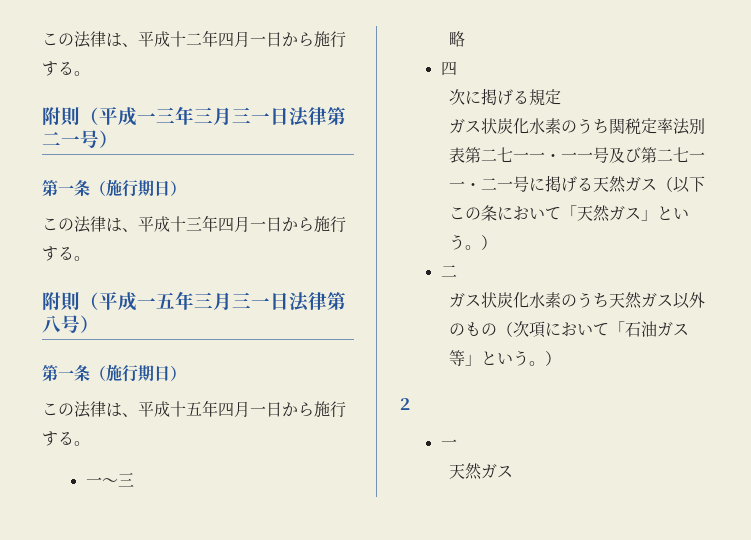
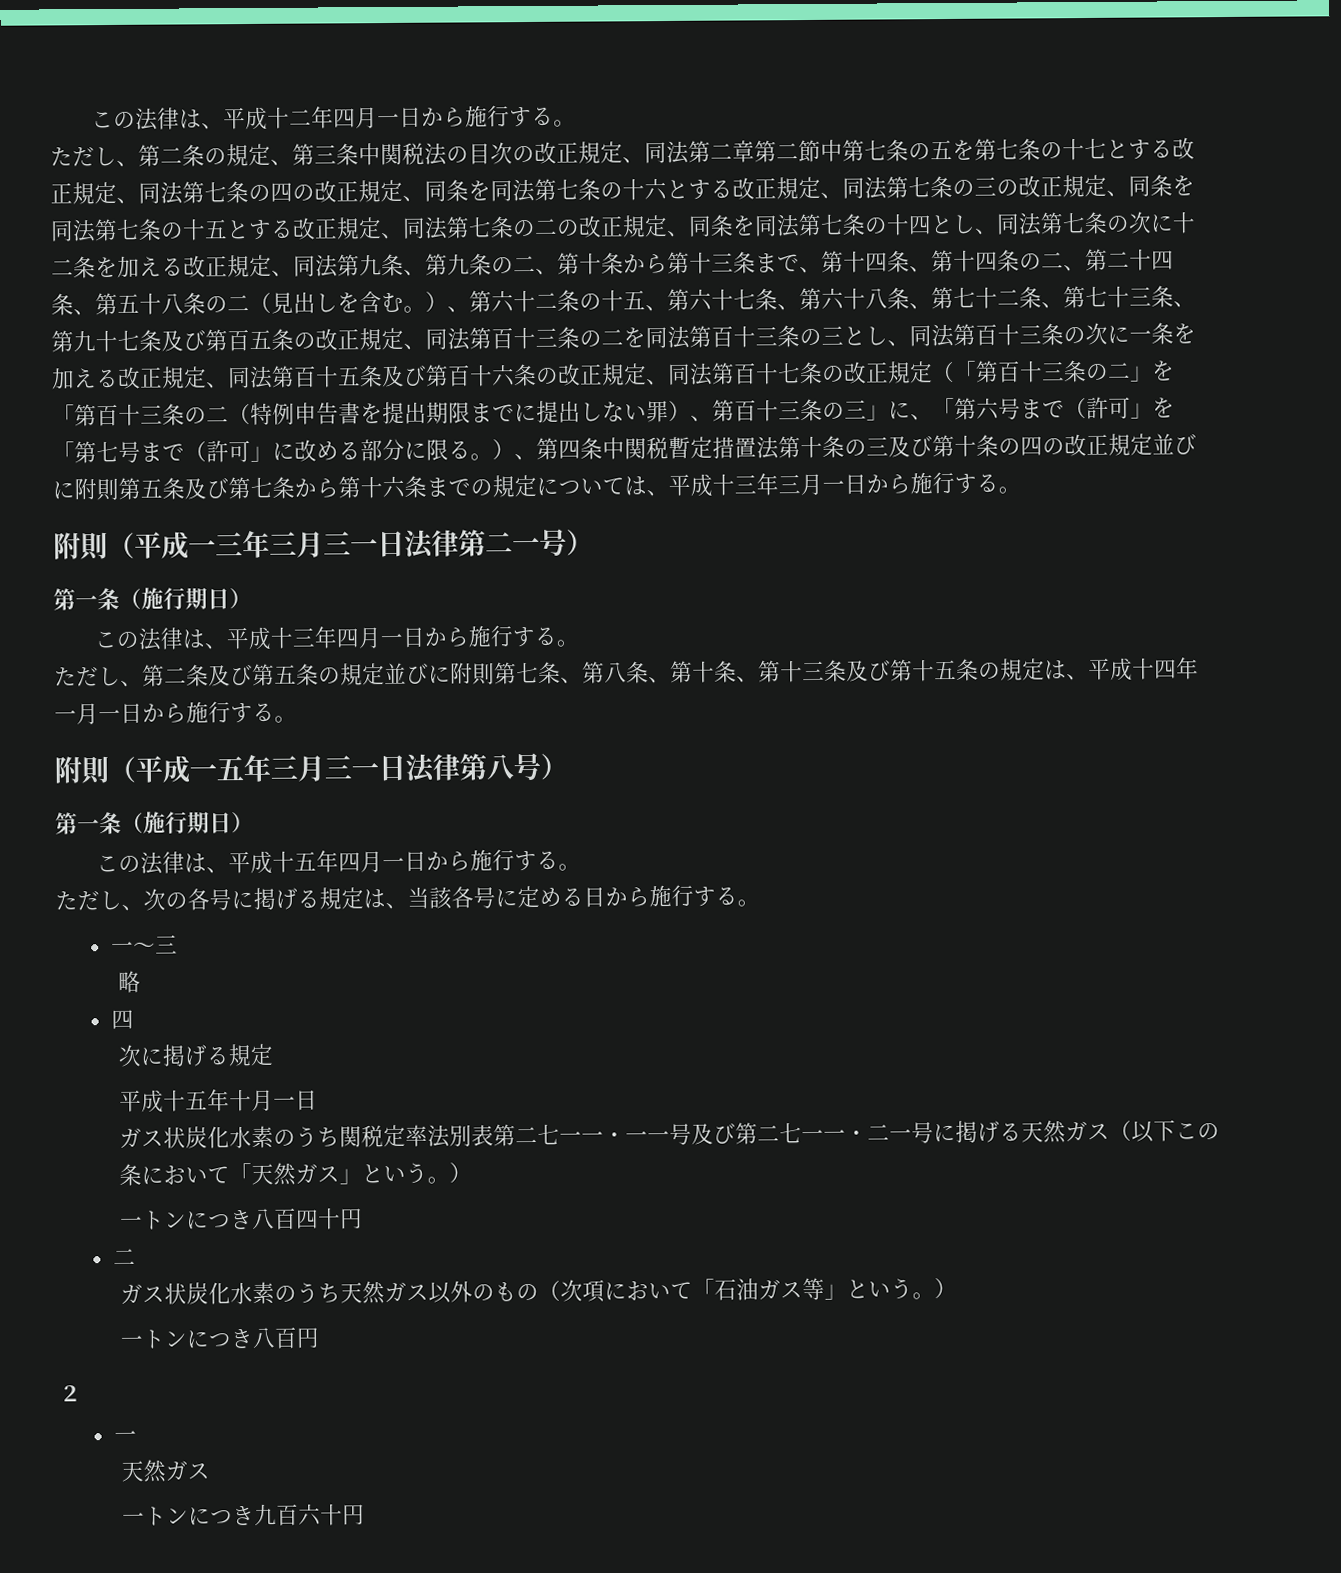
(90, 73) none -> [50,137,1195,167] [50,174,1195,205] [50,211,1196,243] [51,248,1174,279] [51,285,1196,316] [51,322,1196,353] [51,360,1175,390] [52,396,1175,427] [52,433,1197,464] [52,471,1021,501] // ただし、第二条の規定、第三条中関税法の目次の改正規定、同法第二章第二節中第七条の五を第七条の十七とする改正規定、同法第七条の四の改正規定、同条を同法第七条の十六とする改正規定、同法第七条の三の改正規定、同条を同法第七条の十五とする改正規定、同法第七条の二の改正規定、同条を同法第七条の十四とし、同法第七条の次に十二条を加える改正規定、同法第九条、第九条の二、第十条から第十三条まで、第十四条、第十四条の二、第二十四条、第五十八条の二（見出しを含む。）、第六十二条の十五、第六十七条、第六十八条、第七十二条、第七十三条、第九十七条及び第百五条の改正規定、同法第百十三条の二を同法第百十三条の三とし、同法第百十三条の次に一条を加える改正規定、同法第百十五条及び第百十六条の改正規定、同法第百十七条の改正規定（「第百十三条の二」を「第百十三条の二（特例申告書を提出期限までに提出しない罪）、第百十三条の三」に、「第六号まで（許可」を「第七号まで（許可」に改める部分に限る。）、第四条中関税暫定措置法第十条の三及び第十条の四の改正規定並びに附則第五条及び第七条から第十六条までの規定については、平成十三年三月一日から施行する。
(90, 258) none -> [54,657,1199,687] [54,701,297,725] // ただし、第二条及び第五条の規定並びに附則第七条、第八条、第十条、第十三条及び第十五条の規定は、平成十四年一月一日から施行する。
(90, 443) none -> [55,884,760,911] // ただし、次の各号に掲げる規定は、当該各号に定める日から施行する。
(561, 97) none -> [118,1089,318,1113] // 平成十五年十月一日
(497, 242) none -> [119,1207,363,1231] // 一トンにつき八百四十円
(561, 358) none -> [119,1326,320,1350] // 一トンにつき八百円
(513, 471) none -> [121,1503,365,1527] // 一トンにつき九百六十円

